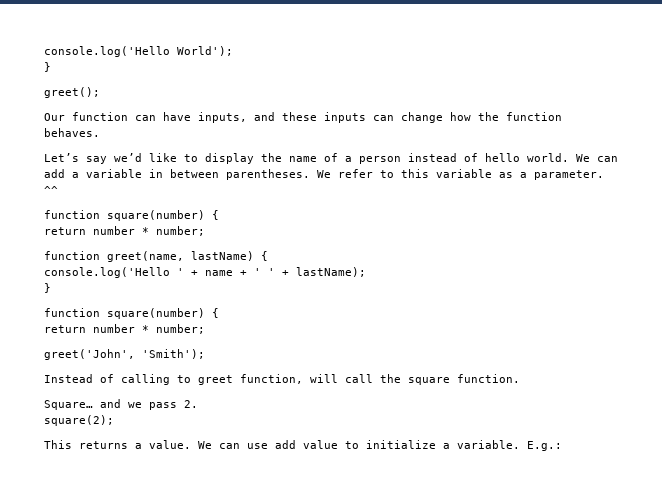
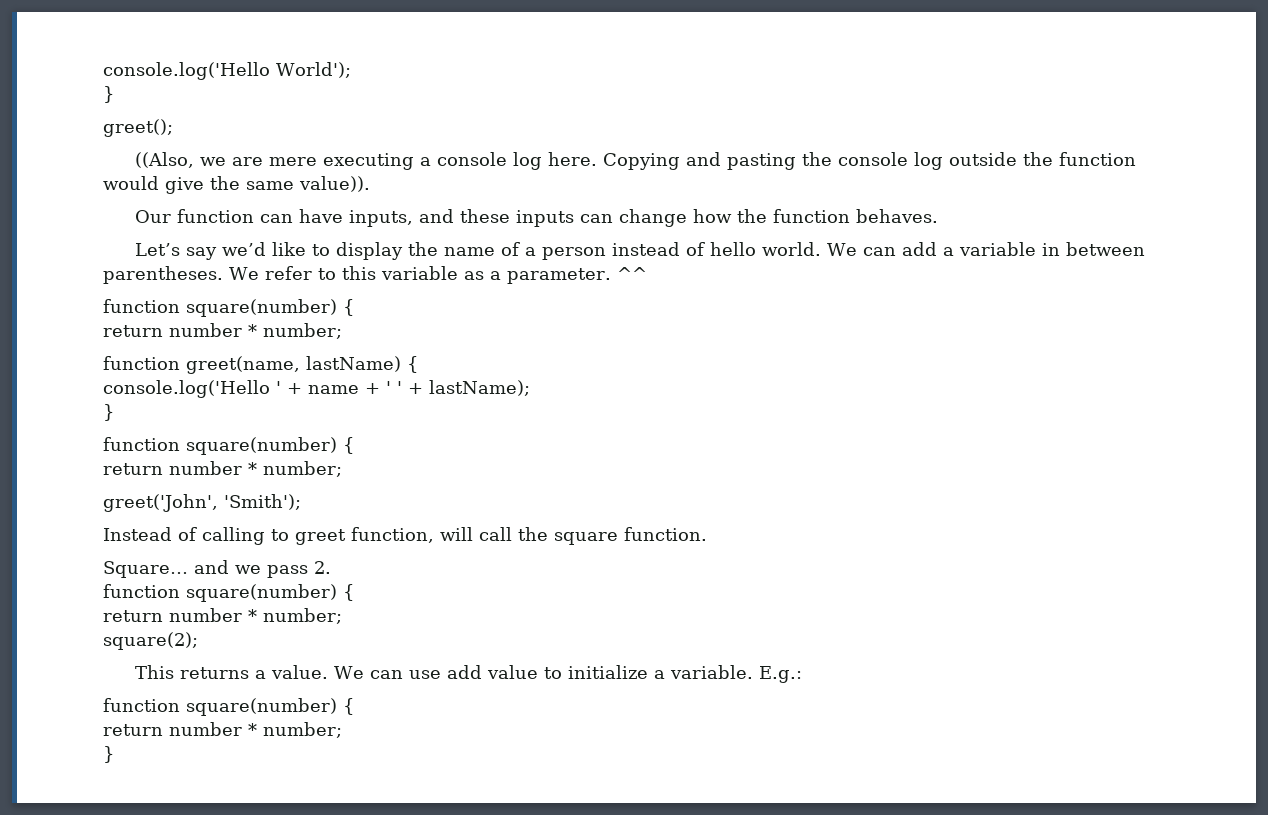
(100, 92) none -> [134,152,1136,170] [103,176,370,194] // ((Also, we are mere executing a console log here. Copying and pasting the console log outside the function would give the same value)).
(198, 404) none -> [103,584,354,602] [103,608,342,624] // function square(number) { // return number * number;
(562, 446) none -> [103,698,354,716] [103,722,342,738] [103,746,114,763] // function square(number) { // return number * number; // }

